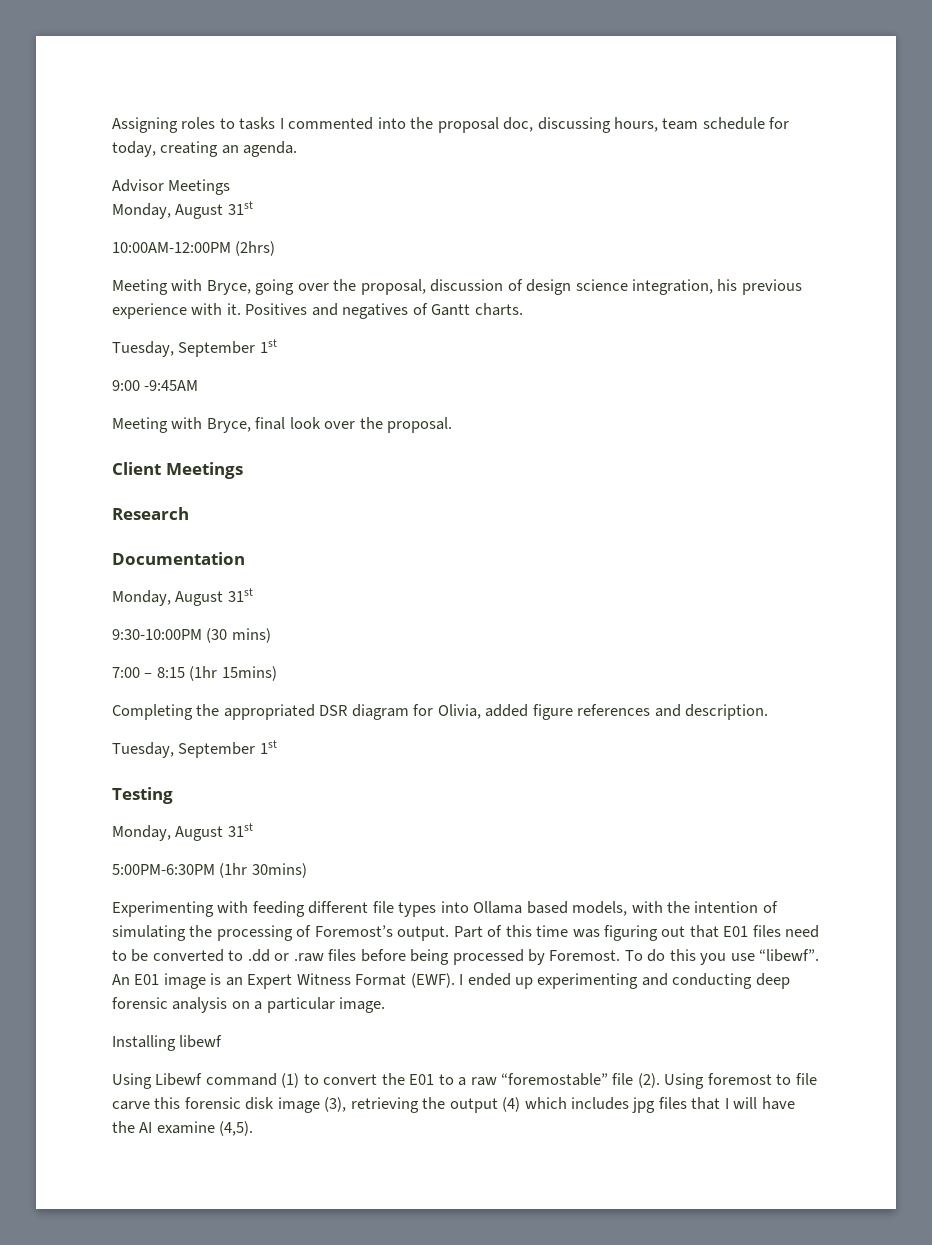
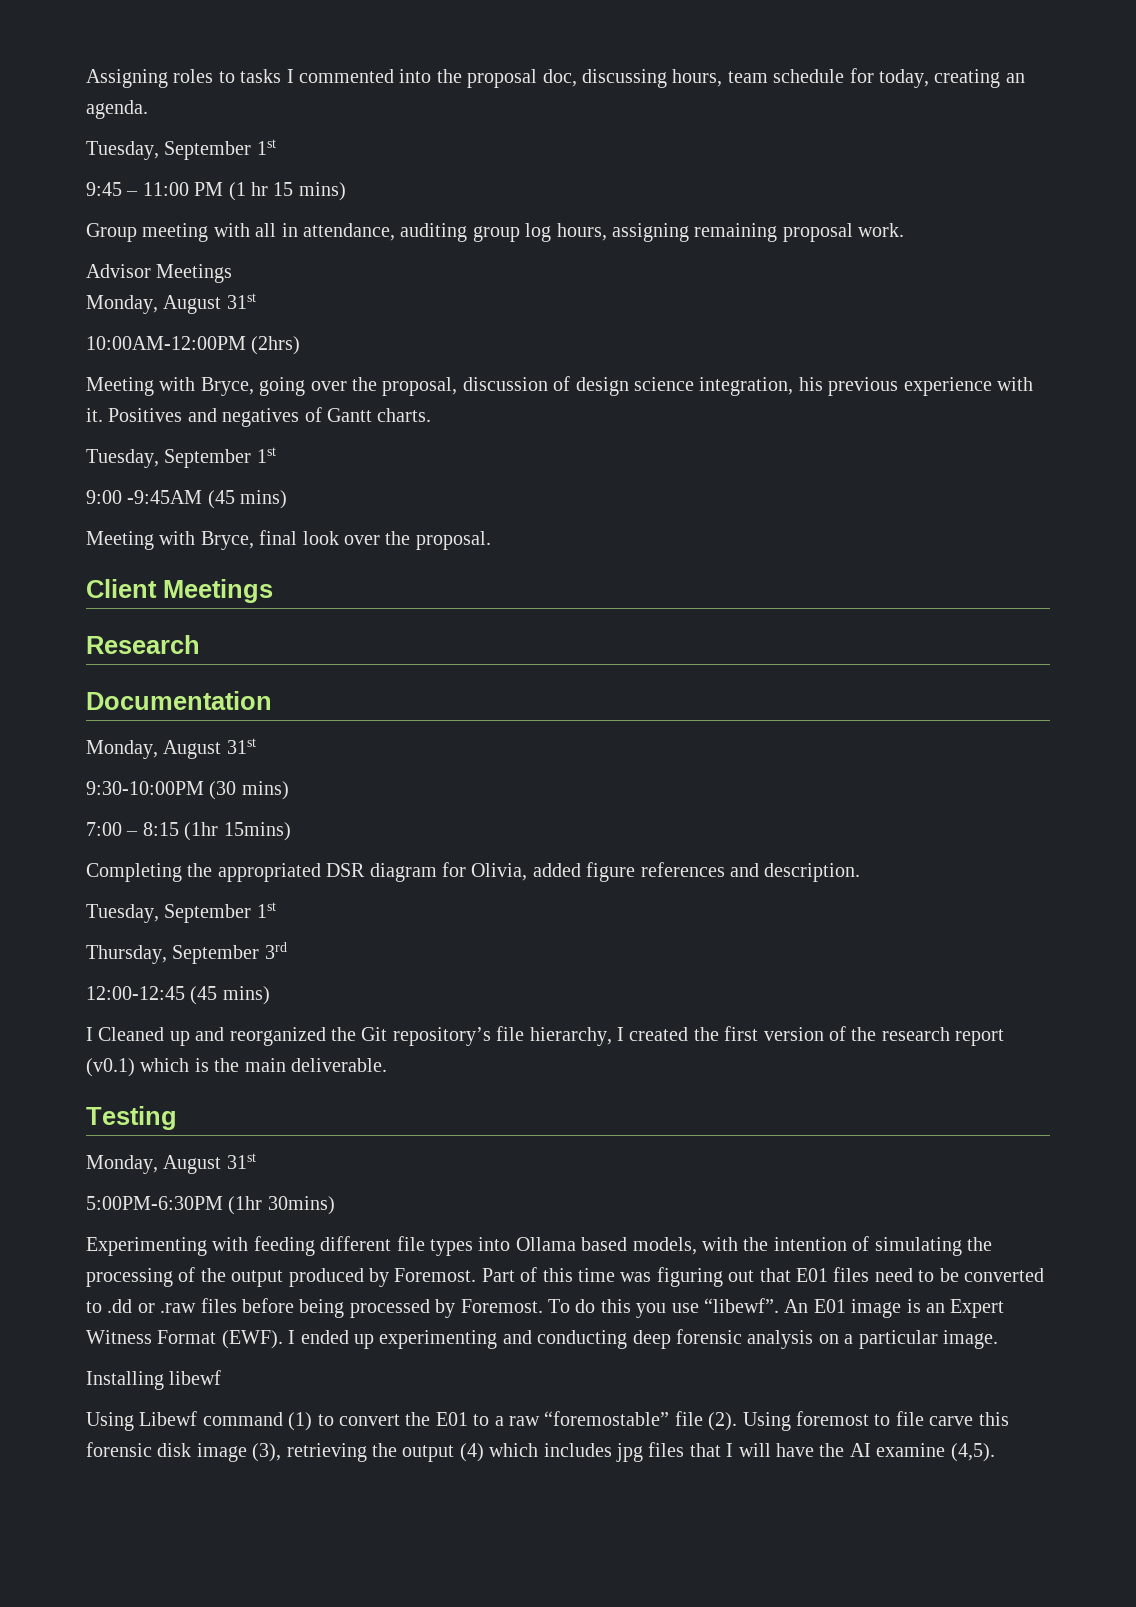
(298, 149) none -> [86,139,276,160] [86,182,346,201] [86,223,905,242] // Tuesday, September 1st // 9:45 – 11:00 PM (1 hr 15 mins) // Group meeting with all in attendance, auditing group log hours, assigning remaining proposal work.
(199, 385) none -> [207,490,288,509] (45 mins)
(277, 747) none -> [86,942,287,964] [86,986,270,1005] [86,1026,1005,1046] [86,1058,387,1077] // Thursday, September 3rd // 12:00-12:45 (45 mins) // I Cleaned up and reorganized the Git repository’s file hierarchy, I created the first version of the research report (v0.1) which is the main deliverable.
[314,925,450,941] Foremost’s output. -> [200,1268,477,1287] the output produced by Foremost.

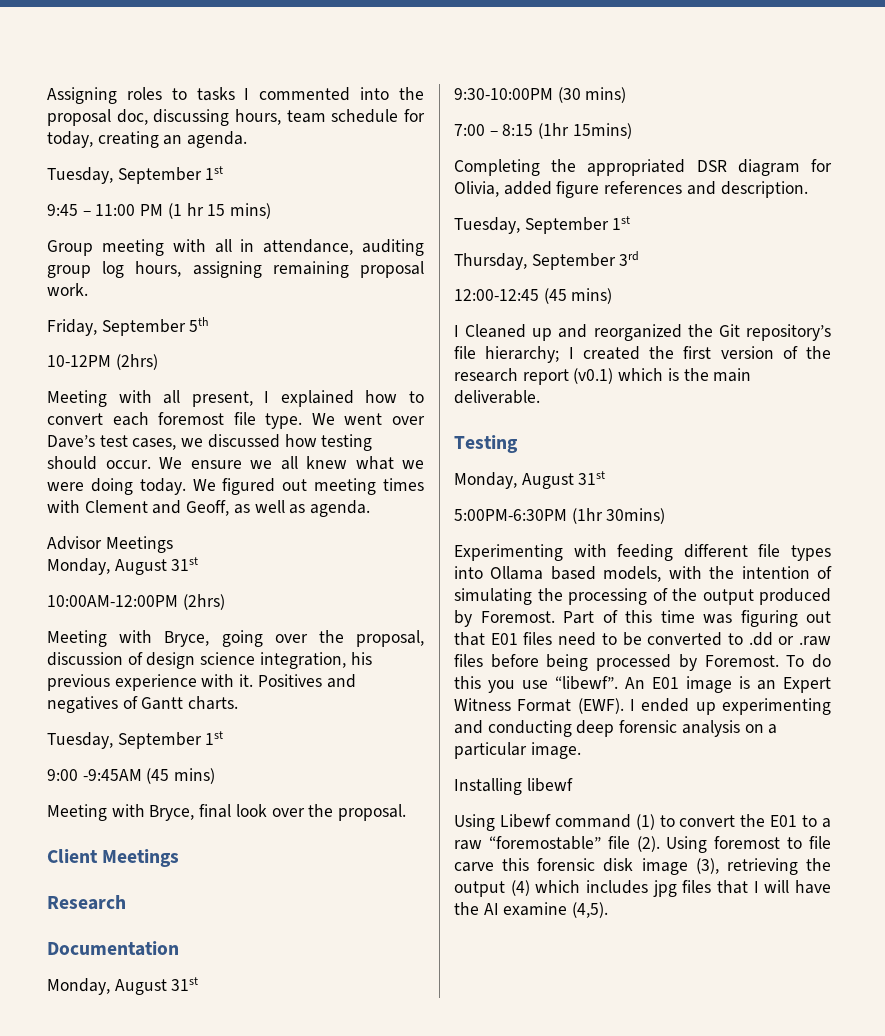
(905, 230) none -> [47,317,210,336] [47,354,158,370] [47,390,424,407] [47,412,425,429] [47,434,373,451] [47,456,424,470] [47,478,424,495] [47,500,371,517] // Friday, September 5th // 10-12PM (2hrs) // Meeting with all present, I explained how to convert each foremost file type. We went over Dave’s test cases, we discussed how testing should occur. We ensure we all knew what we were doing today. We figured out meeting times with Clement and Geoff, as well as agenda.
[529,1027,612,1046] hierarchy, -> [485,346,560,363] hierarchy;

